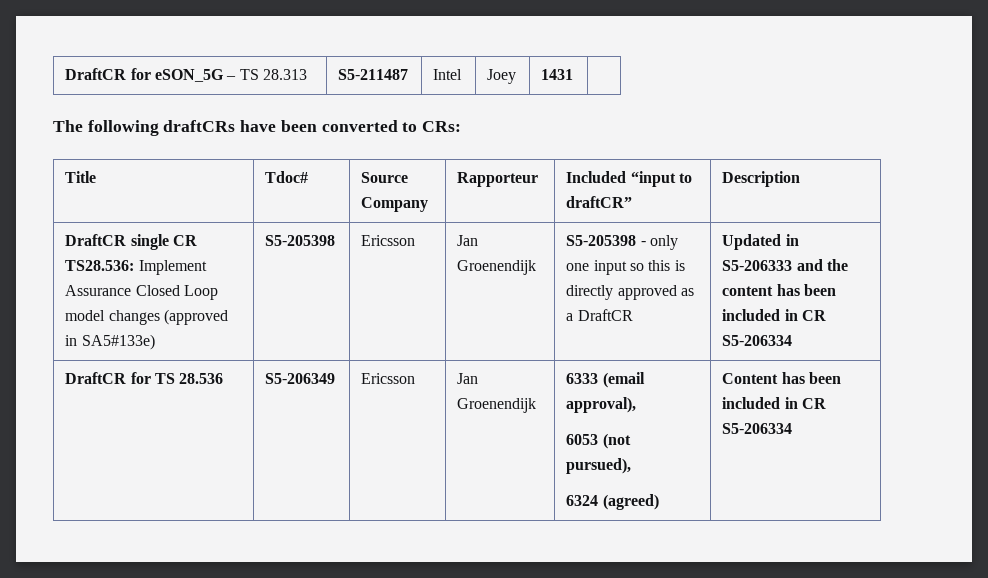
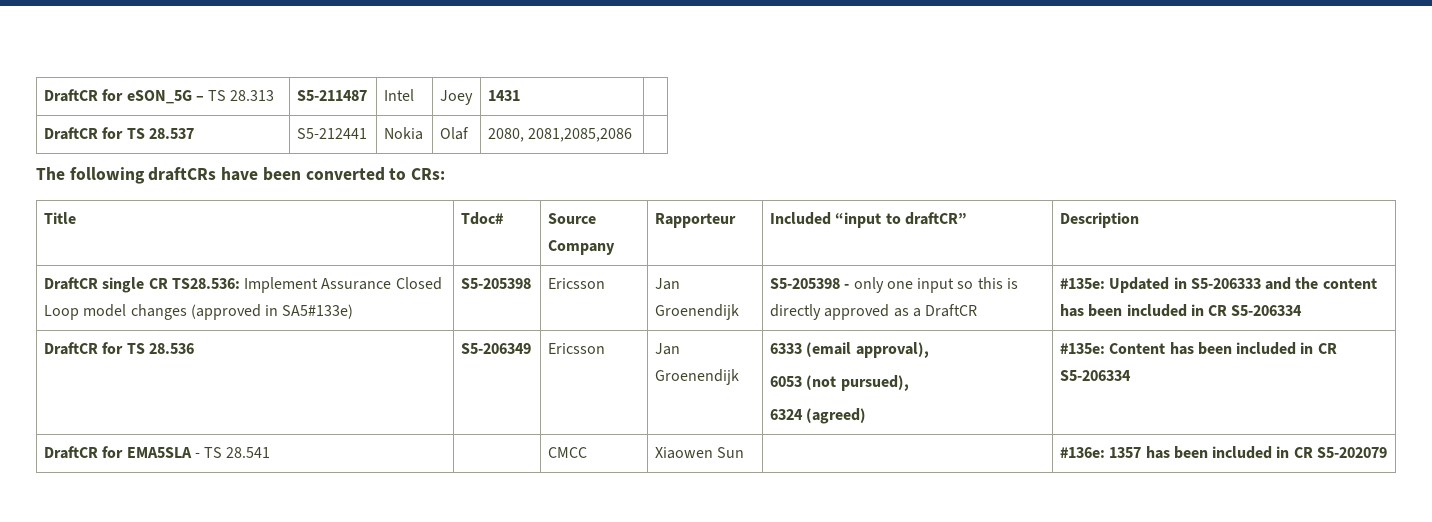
(574, 74) none -> [43,127,194,140] [296,128,367,139] [383,127,423,140] [439,127,469,140] [487,128,633,142] // DraftCR for TS 28.537 | S5-212441 | Nokia | Olaf | 2080, 2081,2085,2086 |
(633, 315) none -> [1059,278,1105,289] #135e:
(659, 502) none -> [1059,343,1105,354] #135e:
(793, 428) none -> [43,446,271,459] [547,447,587,458] [654,447,745,459] [1059,446,1388,459] // DraftCR for EMA5SLA - TS 28.541 | | CMCC | Xiaowen Sun | | #136e: 1357 has been included in CR S5-202079

